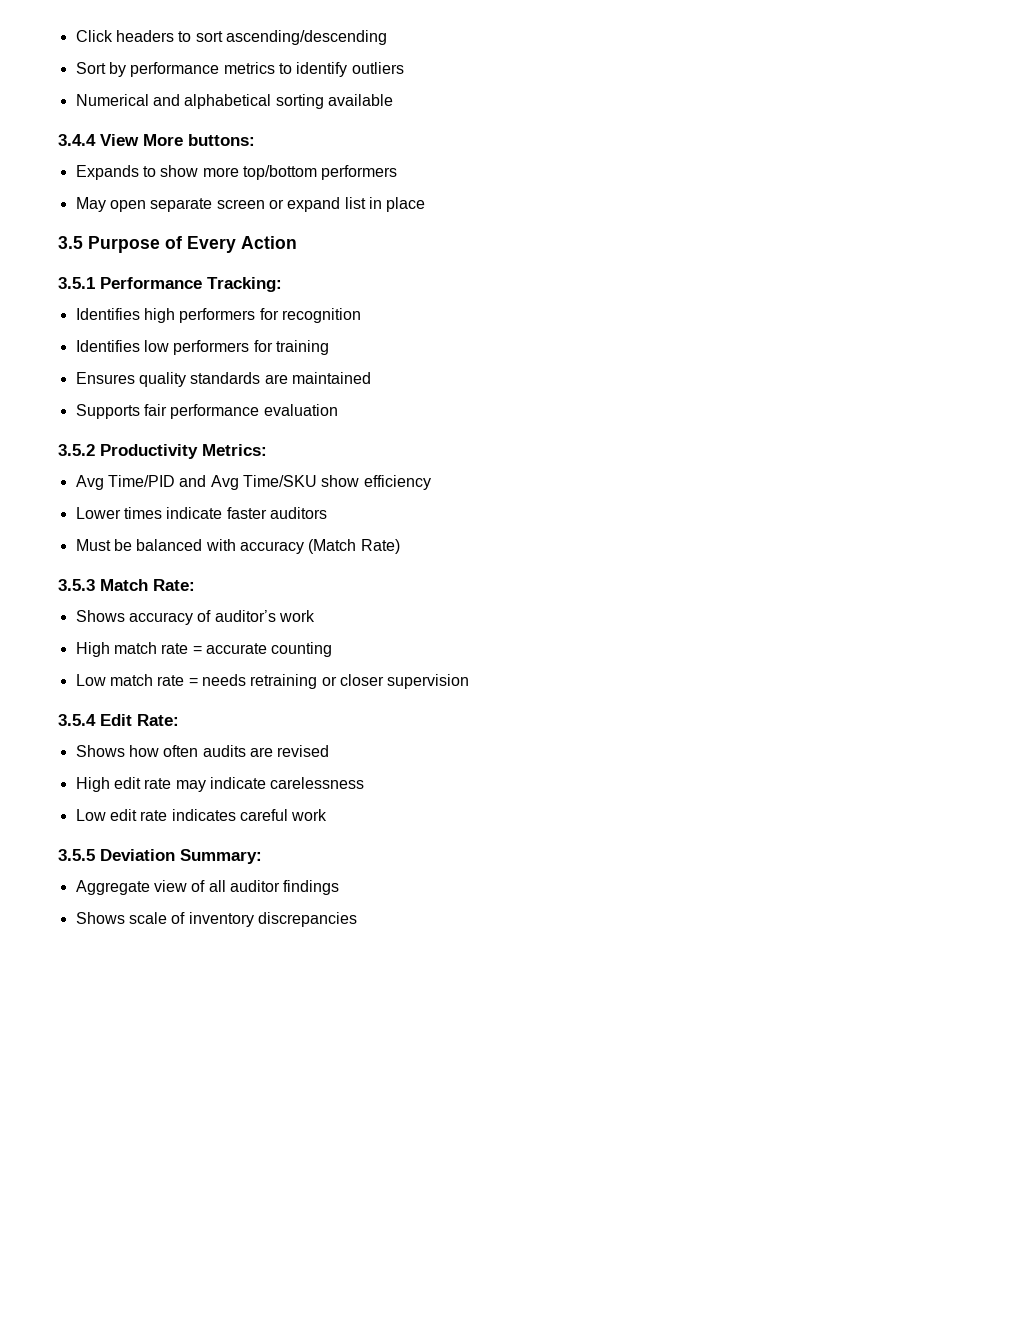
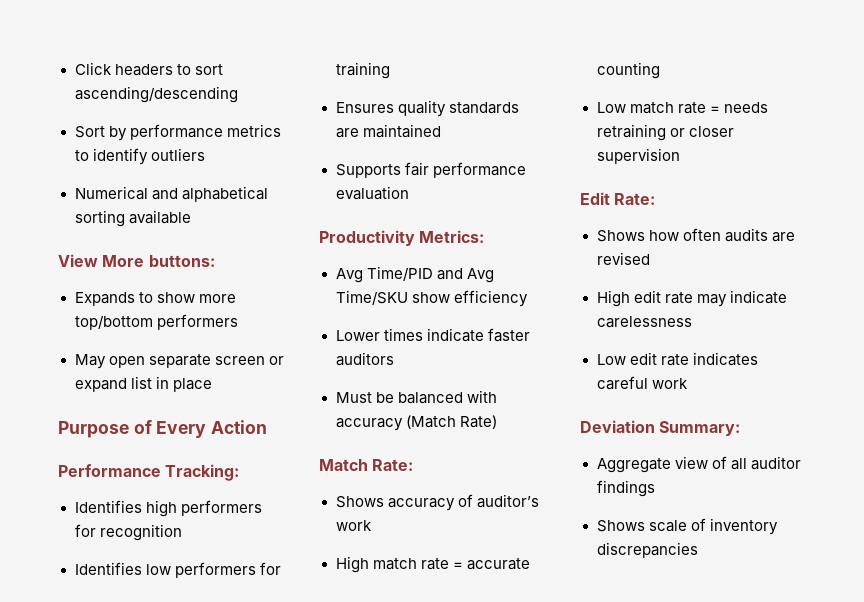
[58,134,96,146] 3.4.4 -> (191, 217) none
[58,236,83,249] 3.5 -> (212, 385) none
[58,277,95,289] 3.5.1 -> (268, 427) none
[58,444,95,456] 3.5.2 -> (409, 193) none
[58,579,95,591] 3.5.3 -> (497, 422) none
[58,714,96,726] 3.5.4 -> (680, 156) none
[58,849,95,861] 3.5.5 -> (688, 383) none

